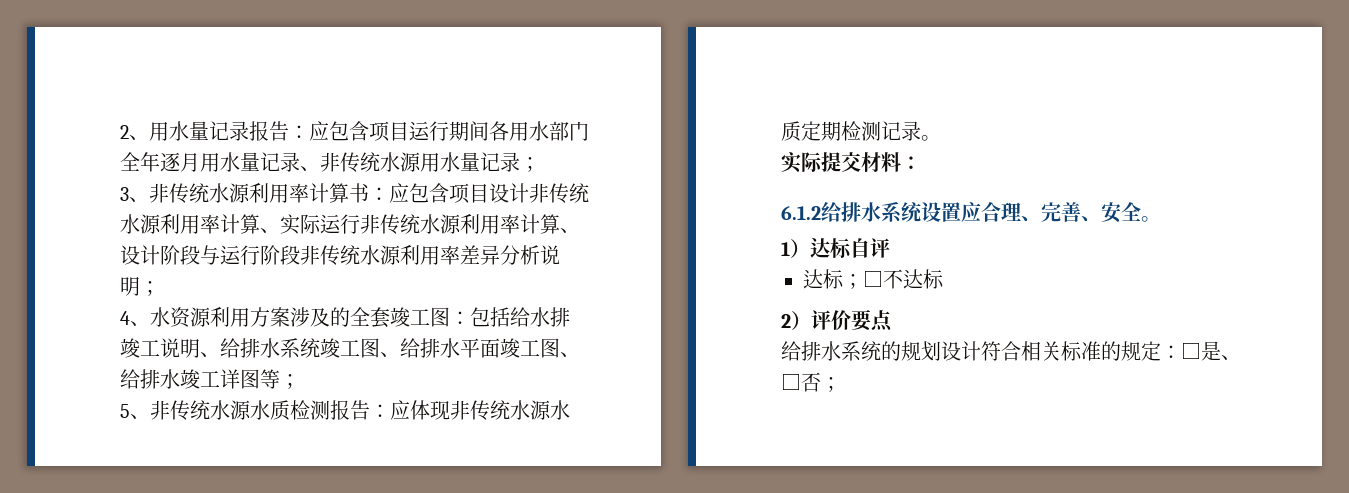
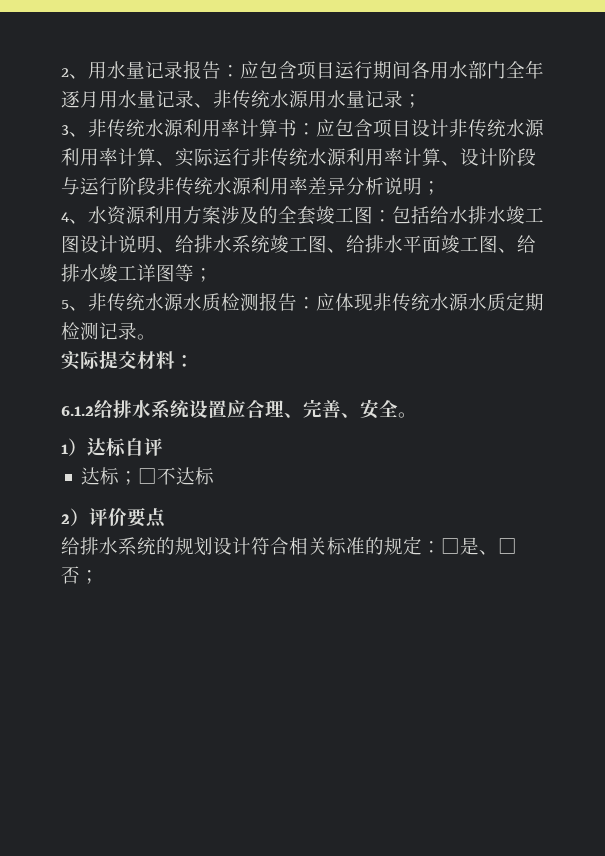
[120,338,160,358] 竣工 -> [487,206,544,224] [61,235,118,253] 水竣工图设计

